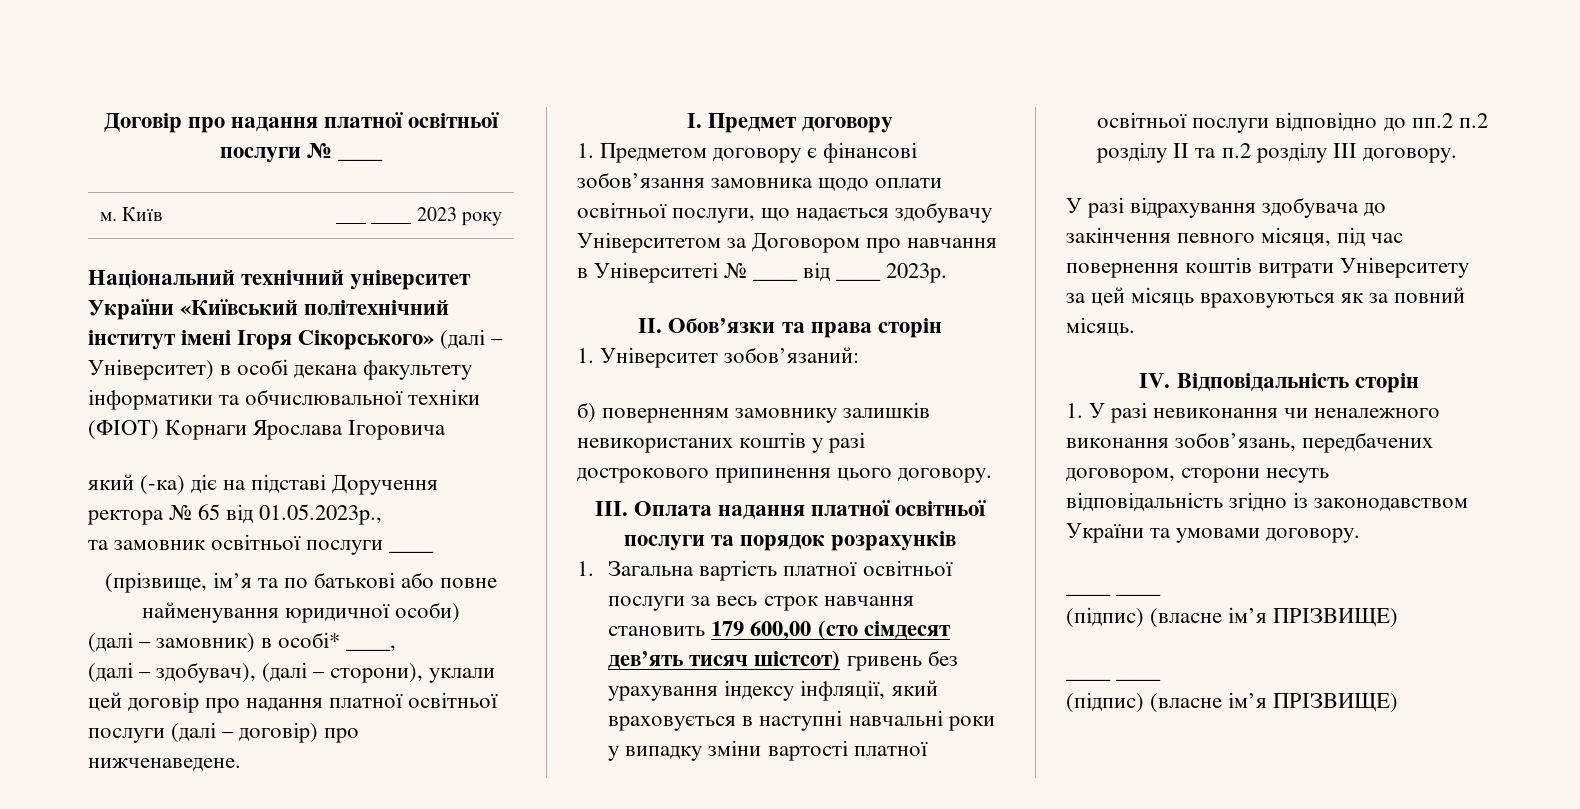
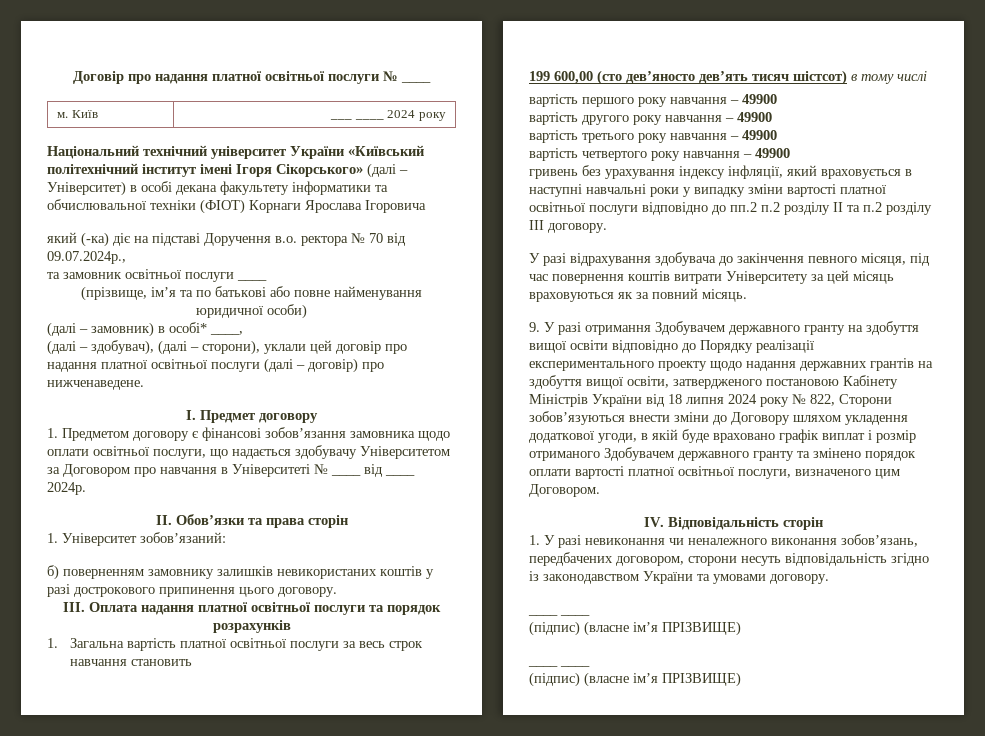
[416,207,457,221] 2023 -> [387,110,416,118] 2024
(439, 485) none -> [275,236,297,243] в.о.
[198,504,383,525] 65 від 01.05.2023р., -> [369,233,406,246] [47,251,126,264] 70 від 09.07.2024р.,
[886,263,948,283] 2023р. -> [47,482,86,495] 2024р.
[711,621,745,636] 179 -> [529,71,550,81] // 199
[863,621,951,640] сімдесят -> [626,71,695,84] дев’яносто
(841, 660) none -> [851,71,927,84] [529,94,777,107] [529,112,772,125] [529,130,777,143] [529,148,790,161] в тому числі // вартість першого року навчання – 49900 // вартість другого року навчання – 49900 // вартість третього року навчання – 49900 // вартість четвертого року навчання – 49900 //
(1135, 327) none -> [529,321,919,335] [529,340,814,353] [529,358,933,371] [529,375,898,389] [529,394,892,407] [529,411,908,425] [529,429,916,443] [529,447,916,461] [529,466,900,479] [529,484,600,497] // 9. У разі отримання Здобувачем державного гранту на здобуття вищої освіти відповідно до Порядку реалізації експериментального проекту щодо надання державних грантів на здобуття вищої освіти, затвердженого постановою Кабінету Міністрів України від 18 липня 2024 року № 822, Сторони зобов’язуються внести зміни до Договору шляхом укладення додаткової угоди, в якій буде враховано графік виплат і розмір отриманого Здобувачем державного гранту та змінено порядок оплати вартості платної освітньої послуги, визначеного цим Договором.

